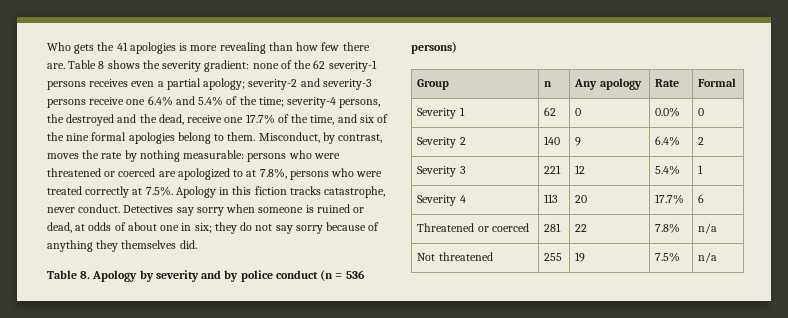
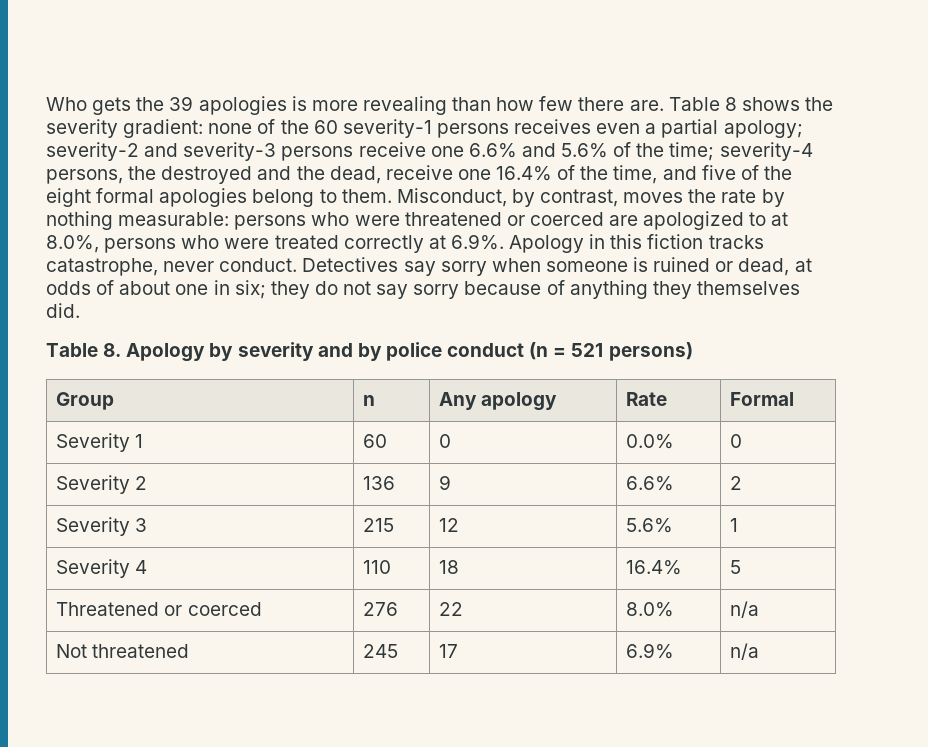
[116,42,128,51] 41 -> [169,96,194,111] 39
[313,60,326,69] 62 -> [313,120,338,134] 60
[147,96,224,106] 6.4% and 5.4% -> [468,143,609,158] 6.6% and 5.6%
[245,114,275,124] 17.7% -> [496,166,553,181] 16.4%
[359,114,389,123] [47,132,90,141] six of the nine -> [701,165,792,180] [46,188,91,207] five of the eight
[259,168,287,179] 7.8%, -> [46,235,99,253] 8.0%,
[145,186,173,196] 7.5%. -> [450,234,504,250] 6.9%.
[345,270,365,279] 536 -> [571,343,604,357] 521
[544,107,557,116] 62 -> [363,434,388,448] 60
[544,136,561,145] 140 -> [363,476,396,490] 136
[655,136,681,146] 6.4% -> [626,476,675,491] 6.6%
[544,165,562,174] 221 -> [363,518,395,532] 215
[655,165,681,175] 5.4% -> [626,518,674,533] 5.6%
[544,194,559,203] [575,195,588,203] [655,194,685,204] [698,194,705,203] 113 | 20 | 17.7% | 6 -> [363,560,392,574] [439,560,460,574] [626,560,683,575] [730,560,742,574] 110 | 18 | 16.4% | 5
[544,223,562,232] 281 -> [363,602,399,616] 276
[655,223,681,233] 7.8% -> [626,602,675,617] 8.0%
[544,253,563,261] [575,252,586,262] [655,252,681,262] 255 | 19 | 7.5% -> [363,644,399,658] [439,644,459,658] [626,643,675,659] 245 | 17 | 6.9%

